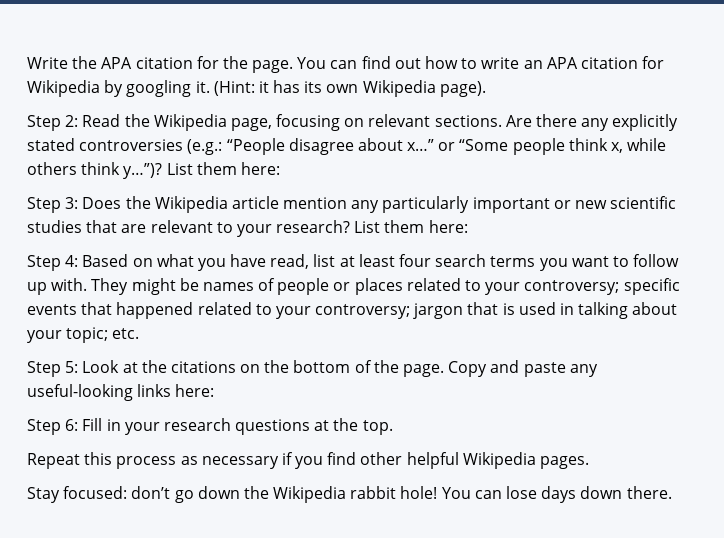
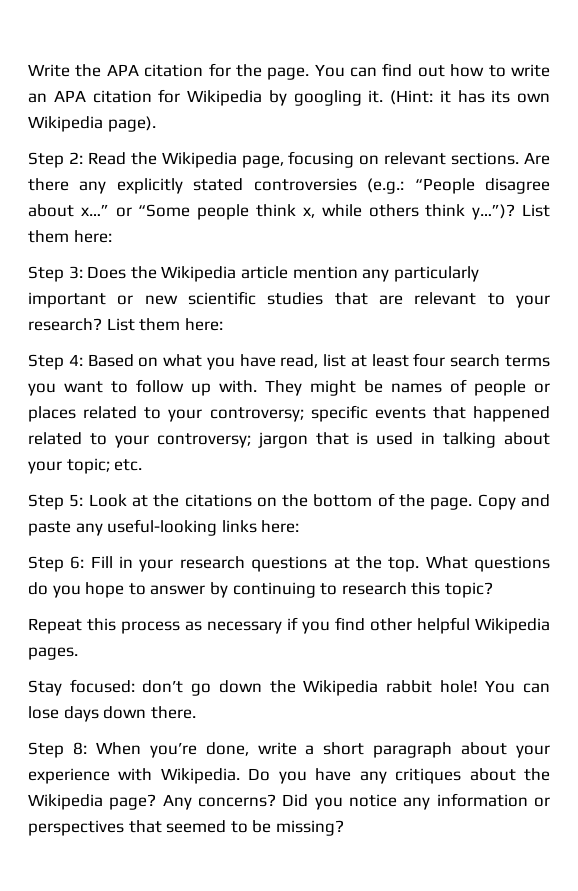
(393, 427) none -> [425,556,550,572] [28,582,493,598] What questions do you hope to answer by continuing to research this topic?
(672, 492) none -> [28,742,550,758] [28,768,551,784] [28,793,550,810] [28,820,344,836] // Step 8: When you’re done, write a short paragraph about your experience with Wikipedia. Do you have any critiques about the Wikipedia page? Any concerns? Did you notice any information or perspectives that seemed to be missing?

